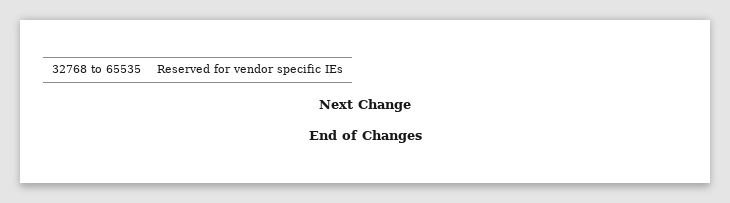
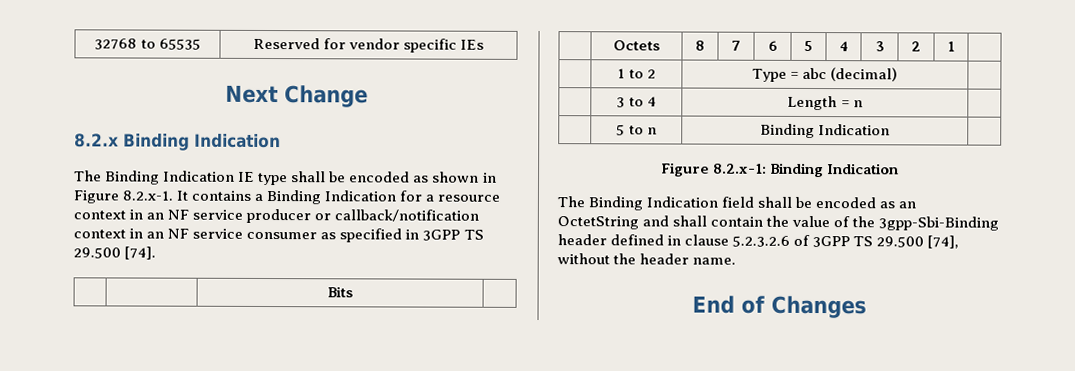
(411, 105) none -> [74,133,281,151] [74,170,497,186] [73,190,501,205] [73,208,480,224] [73,228,484,243] [73,246,157,260] [327,286,353,298] [613,40,660,51] [695,40,705,51] [731,40,741,51] [767,40,778,51] [804,40,813,52] [839,41,848,52] [874,41,885,52] [911,41,921,52] [947,41,955,52] [617,68,656,79] [751,67,899,82] [616,96,657,108] [787,95,863,111] [616,124,657,136] [759,123,891,139] [660,162,900,178] [557,196,917,211] [557,215,1000,231] [557,234,960,249] [557,253,737,265] // 8.2.x Binding Indication // The Binding Indication IE type shall be encoded as shown in Figure 8.2.x-1. It contains a Binding Indication for a resource context in an NF service producer or callback/notification context in an NF service consumer as specified in 3GPP TS 29.500 [74]. // | | Bits | // | Octets | 8 | 7 | 6 | 5 | 4 | 3 | 2 | 1 | // | 1 to 2 | Type = abc (decimal) | // | 3 to 4 | Length = n | // | 5 to n | Binding Indication | // Figure 8.2.x-1: Binding Indication // The Binding Indication field shall be encoded as an OctetString and shall contain the value of the 3gpp-Sbi-Binding header defined in clause 5.2.3.2.6 of 3GPP TS 29.500 [74], without the header name.

